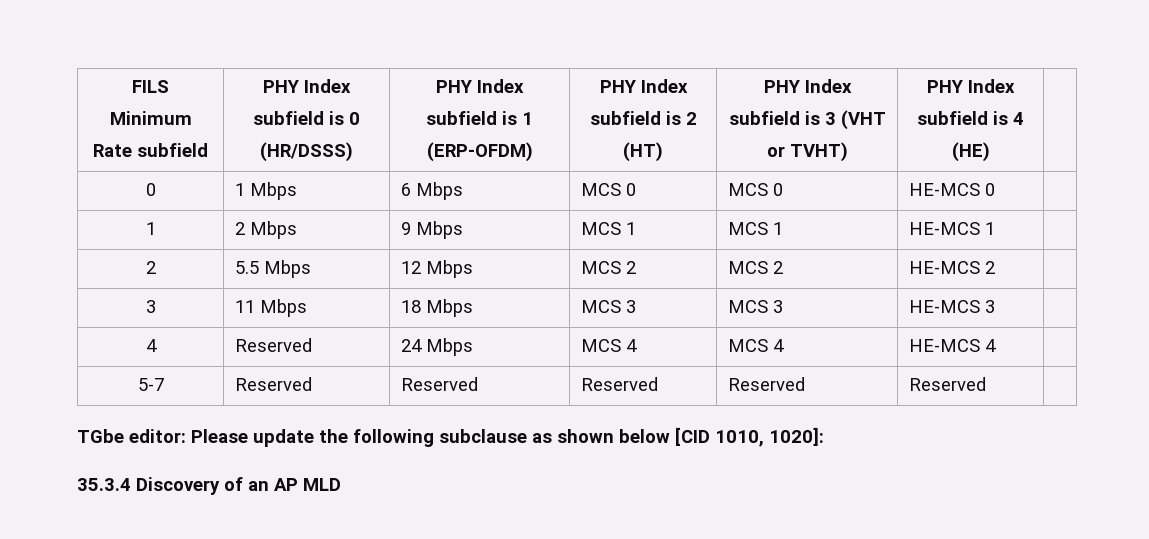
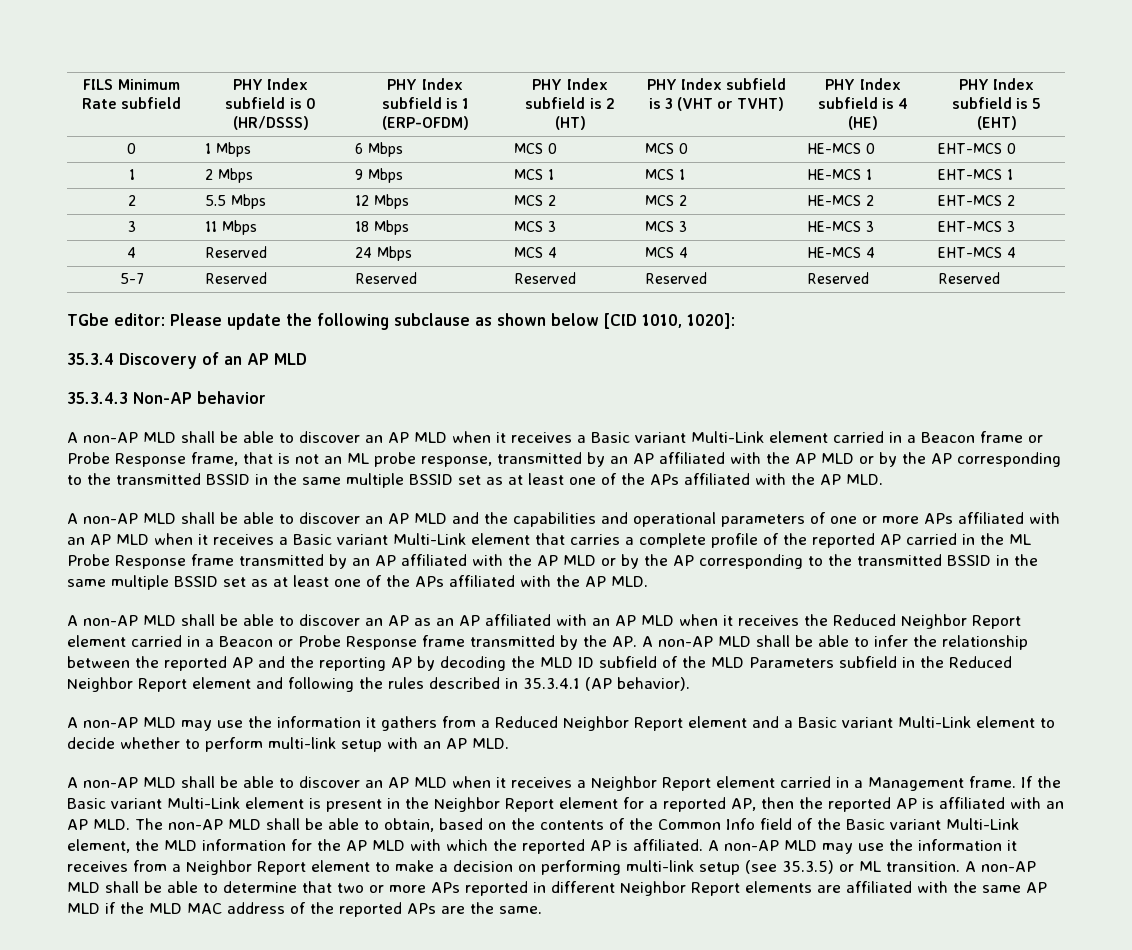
(990, 152) none -> [958,78,1035,90] [951,97,1042,109] [976,116,1017,130] PHY Index subfield is 5 (EHT)
(995, 189) none -> [938,143,1016,154] EHT-MCS 0
(995, 228) none -> [938,169,1013,180] EHT-MCS 1
(995, 267) none -> [938,195,1015,206] EHT-MCS 2
(995, 306) none -> [938,221,1015,232] EHT-MCS 3
(996, 345) none -> [938,247,1016,258] EHT-MCS 4
(986, 384) none -> [938,272,1001,284] Reserved
(341, 484) none -> [67,391,266,404] [67,431,1043,443] [67,452,1061,467] [67,473,883,488] [67,512,1060,527] [67,533,1031,548] [67,554,1038,569] [67,575,648,590] [67,614,1021,629] [67,635,1028,650] [67,656,1012,671] [67,677,690,692] [67,716,1055,731] [67,737,509,752] [67,776,1061,791] [67,797,1064,812] [67,818,1019,832] [67,839,1017,854] [67,860,1036,875] [67,881,1047,896] [67,902,542,917] // 35.3.4.3 Non-AP behavior // A non-AP MLD shall be able to discover an AP MLD when it receives a Basic variant Multi-Link element carried in a Beacon frame or Probe Response frame, that is not an ML probe response, transmitted by an AP affiliated with the AP MLD or by the AP corresponding to the transmitted BSSID in the same multiple BSSID set as at least one of the APs affiliated with the AP MLD. // A non-AP MLD shall be able to discover an AP MLD and the capabilities and operational parameters of one or more APs affiliated with an AP MLD when it receives a Basic variant Multi-Link element that carries a complete profile of the reported AP carried in the ML Probe Response frame transmitted by an AP affiliated with the AP MLD or by the AP corresponding to the transmitted BSSID in the same multiple BSSID set as at least one of the APs affiliated with the AP MLD. // A non-AP MLD shall be able to discover an AP as an AP affiliated with an AP MLD when it receives the Reduced Neighbor Report element carried in a Beacon or Probe Response frame transmitted by the AP. A non-AP MLD shall be able to infer the relationship between the reported AP and the reporting AP by decoding the MLD ID subfield of the MLD Parameters subfield in the Reduced Neighbor Report element and following the rules described in 35.3.4.1 (AP behavior). // A non-AP MLD may use the information it gathers from a Reduced Neighbor Report element and a Basic variant Multi-Link element to decide whether to perform multi-link setup with an AP MLD. // A non-AP MLD shall be able to discover an AP MLD when it receives a Neighbor Report element carried in a Management frame. If the Basic variant Multi-Link element is present in the Neighbor Report element for a reported AP, then the reported AP is affiliated with an AP MLD. The non-AP MLD shall be able to obtain, based on the contents of the Common Info field of the Basic variant Multi-Link element, the MLD information for the AP MLD with which the reported AP is affiliated. A non-AP MLD may use the information it receives from a Neighbor Report element to make a decision on performing multi-link setup (see 35.3.5) or ML transition. A non-AP MLD shall be able to determine that two or more APs reported in different Neighbor Report elements are affiliated with the same AP MLD if the MLD MAC address of the reported APs are the same.

